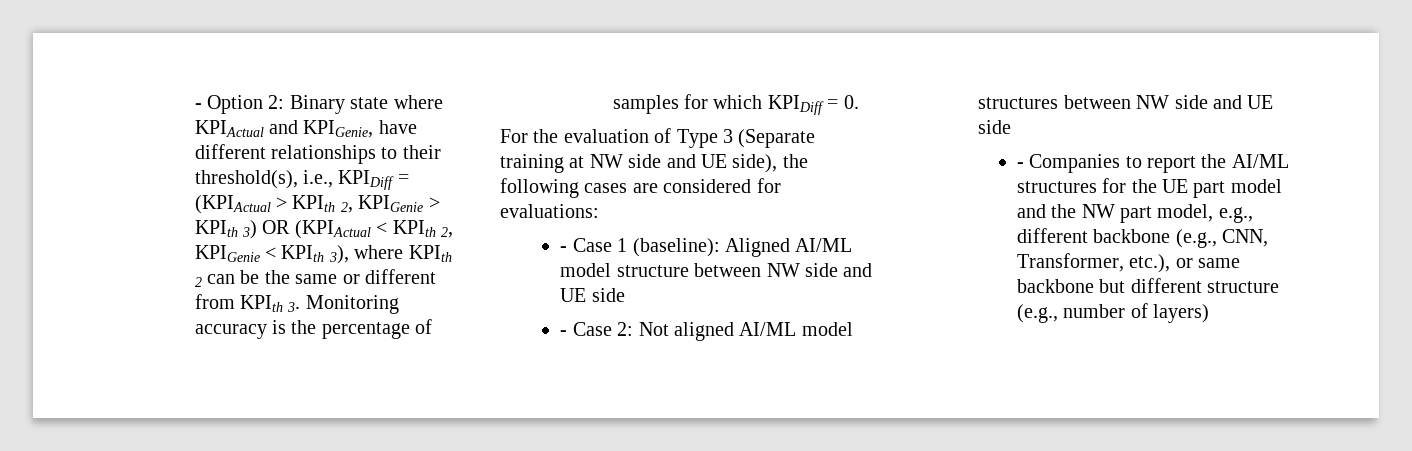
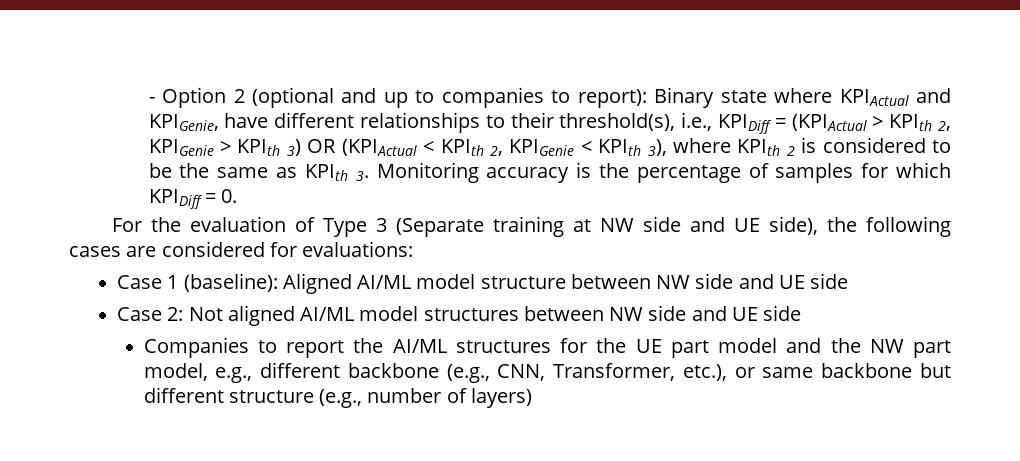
[268,95,285,109] 2: -> [233,87,647,108] 2 (optional and up to companies to report):
[206,269,436,284] [194,294,235,309] can be the same or different from -> [801,137,952,153] [148,163,298,178] is considered to be the same as
[560,246,568,252] - -> (414, 249) none
[560,330,568,336] - -> (849, 281) none
[1016,162,1024,168] - -> (802, 313) none

